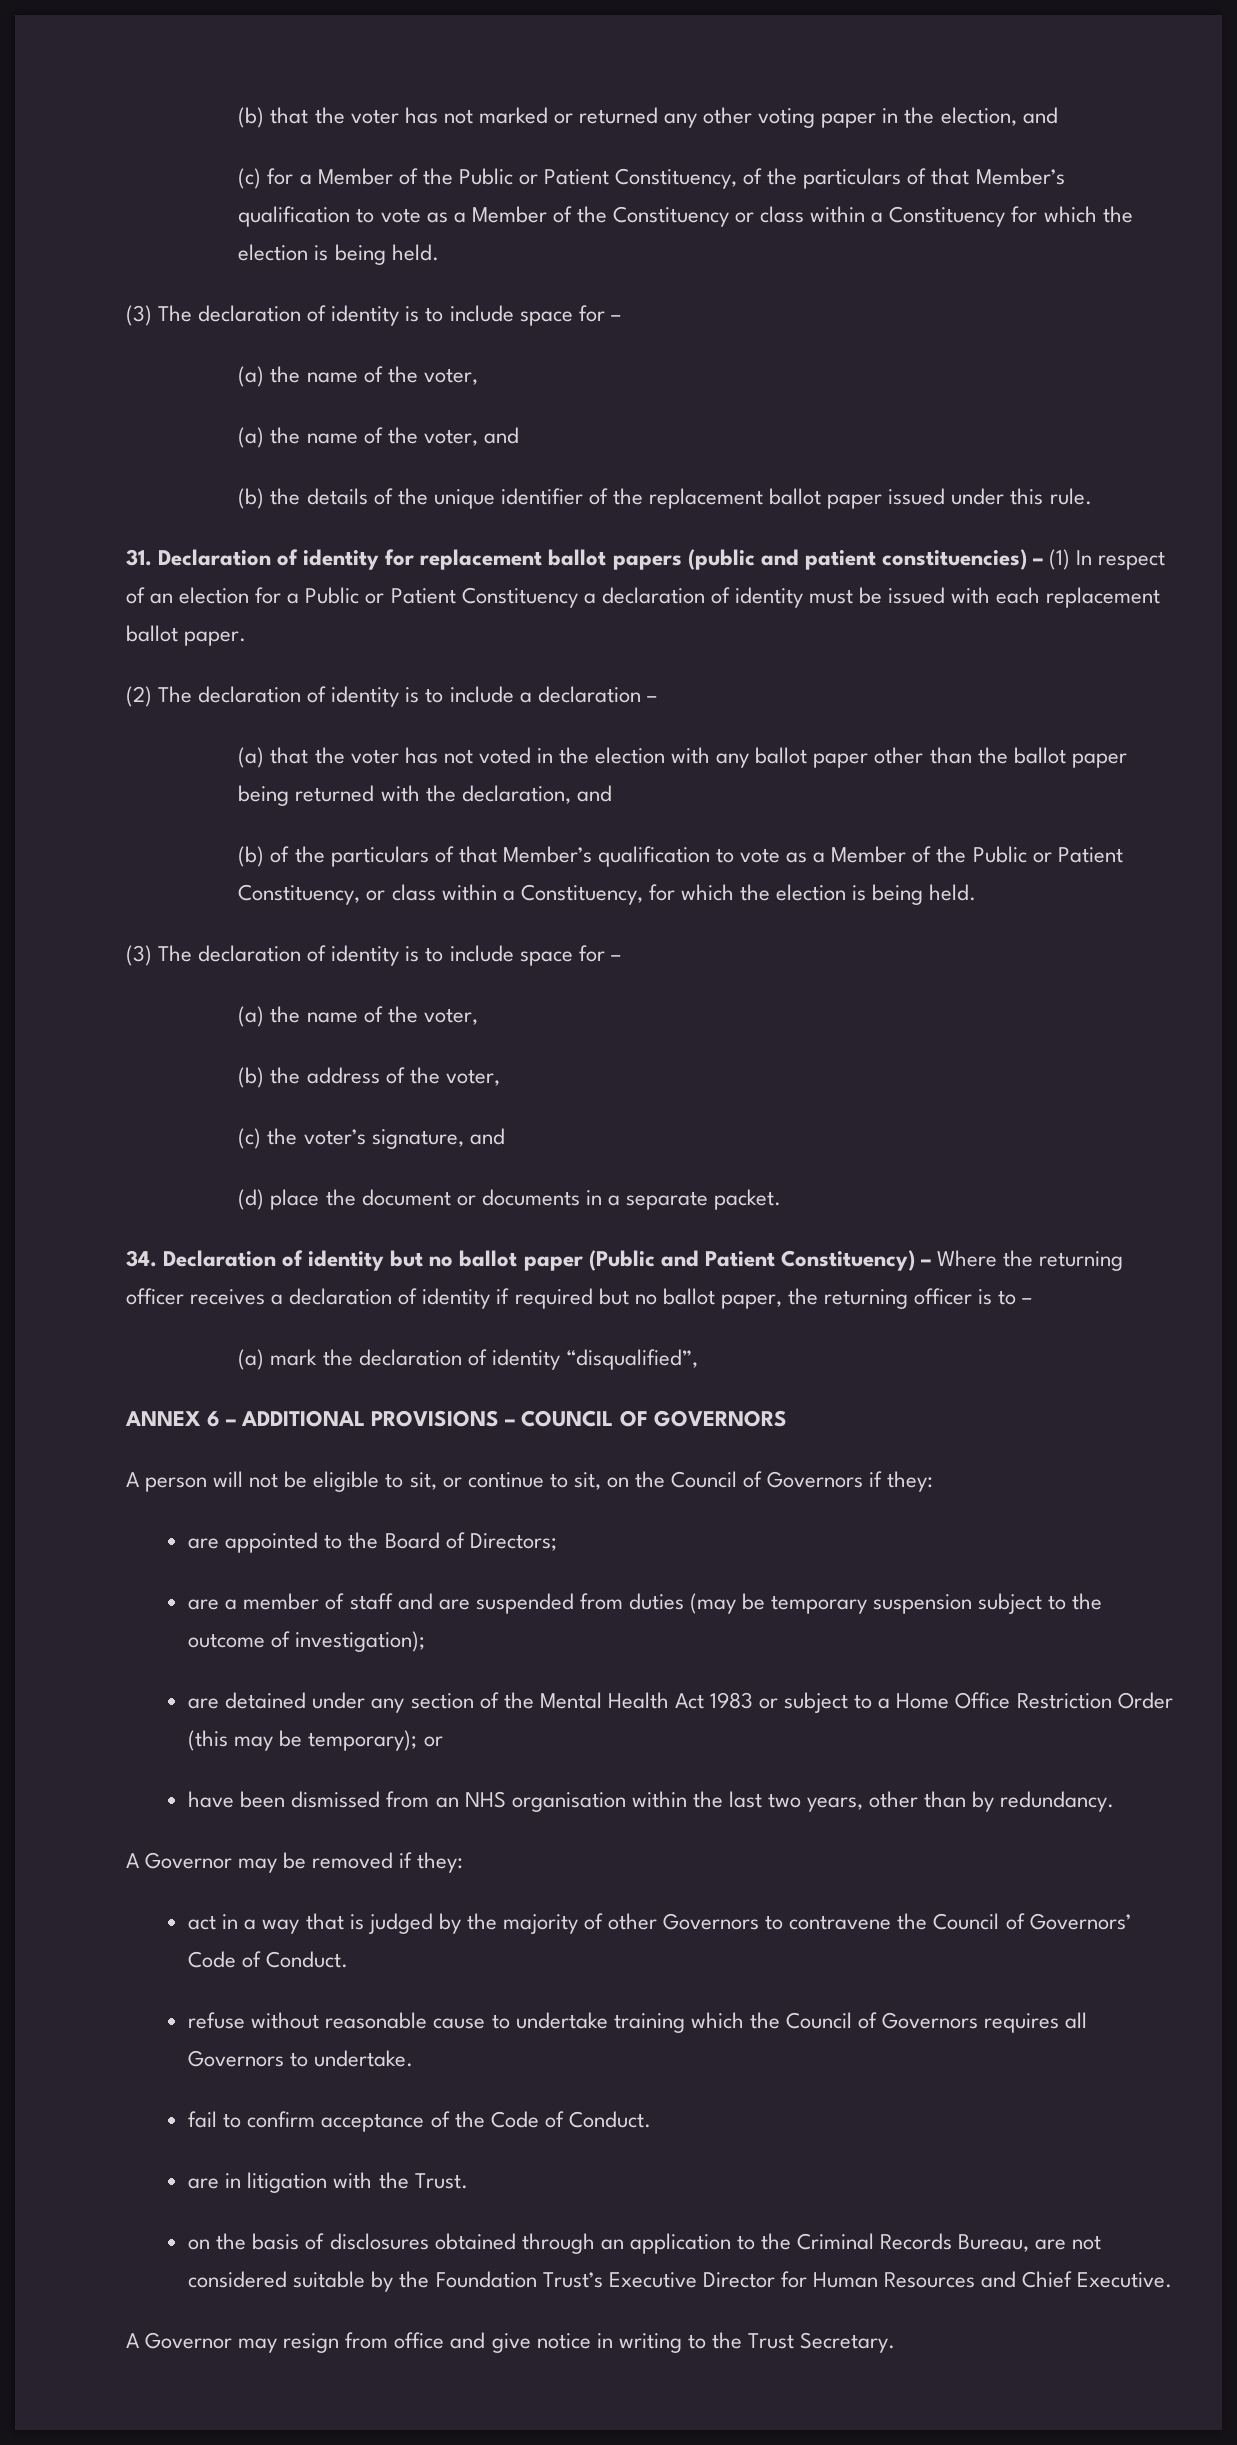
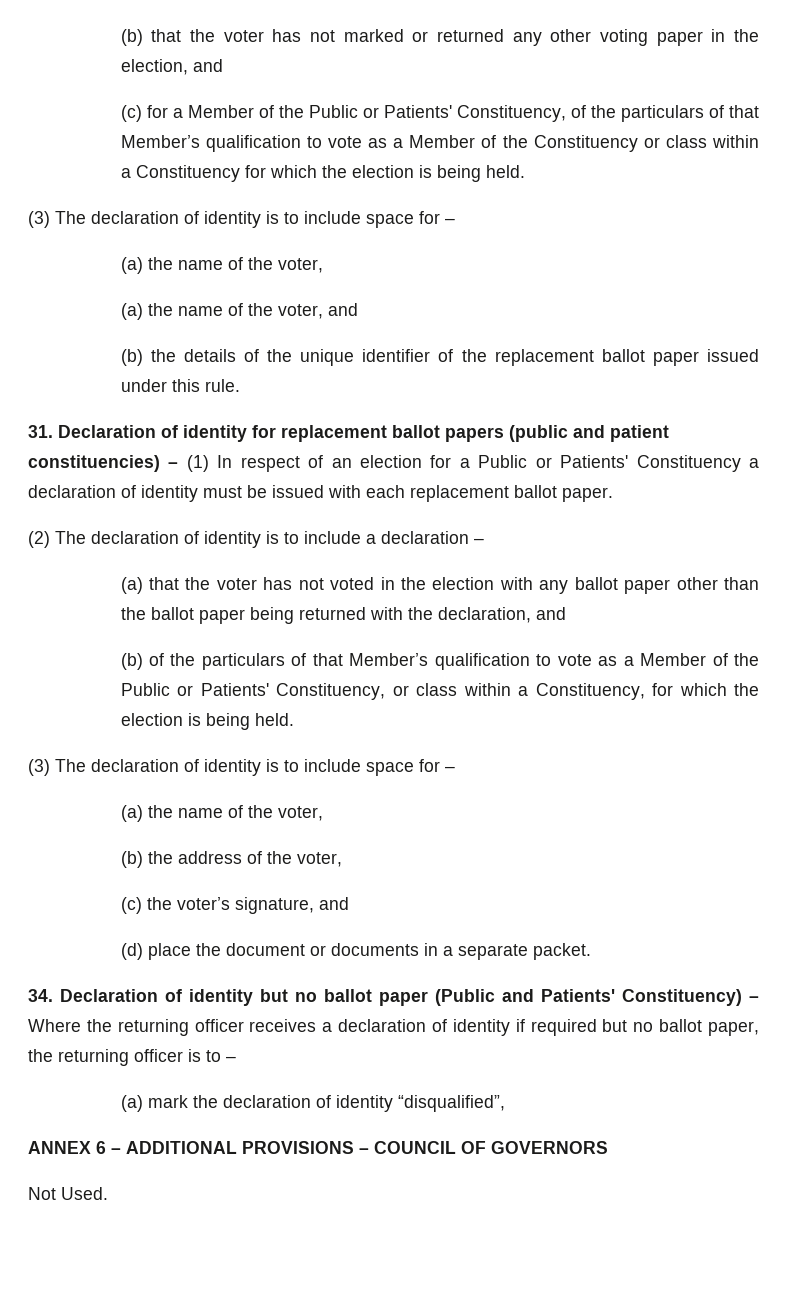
[544,169,610,185] Patient -> [383,105,452,118] Patients'
[390,588,456,604] Patient -> [560,455,629,468] Patients'
[1057,847,1123,863] Patient -> [200,683,269,696] Patients'
[704,1251,775,1267] Patient -> [541,989,615,1002] Patients'
[126,1471,934,1492] [188,1532,557,1553] [188,1593,1103,1614] [188,1631,426,1652] [188,1692,1173,1713] [188,1730,443,1751] [188,1791,1115,1812] [126,1852,464,1873] [188,1913,1131,1934] [188,1951,349,1968] [188,2012,1088,2033] [188,2050,414,2067] [188,2111,651,2132] [188,2172,468,2193] [188,2233,1102,2254] [188,2271,1173,2292] [126,2332,896,2353] A person will not be eligible to sit, or continue to sit, on the Council of Governors if they: // are appointed to the Board of Directors; // are a member of staff and are suspended from duties (may be temporary suspension subject to the outcome of investigation); // are detained under any section of the Mental Health Act 1983 or subject to a Home Office Restriction Order (this may be temporary); or // have been dismissed from an NHS organisation within the last two years, other than by redundancy. // A Governor may be removed if they: // act in a way that is judged by the majority of other Governors to contravene the Council of Governors’ Code of Conduct. // refuse without reasonable cause to undertake training which the Council of Governors requires all Governors to undertake. // fail to confirm acceptance of the Code of Conduct. // are in litigation with the Trust. // on the basis of disclosures obtained through an application to the Criminal Records Bureau, are not considered suitable by the Foundation Trust’s Executive Director for Human Resources and Chief Executive. // A Governor may resign from office and give notice in writing to the Trust Secretary. -> [28,1187,108,1200] Not Used.

